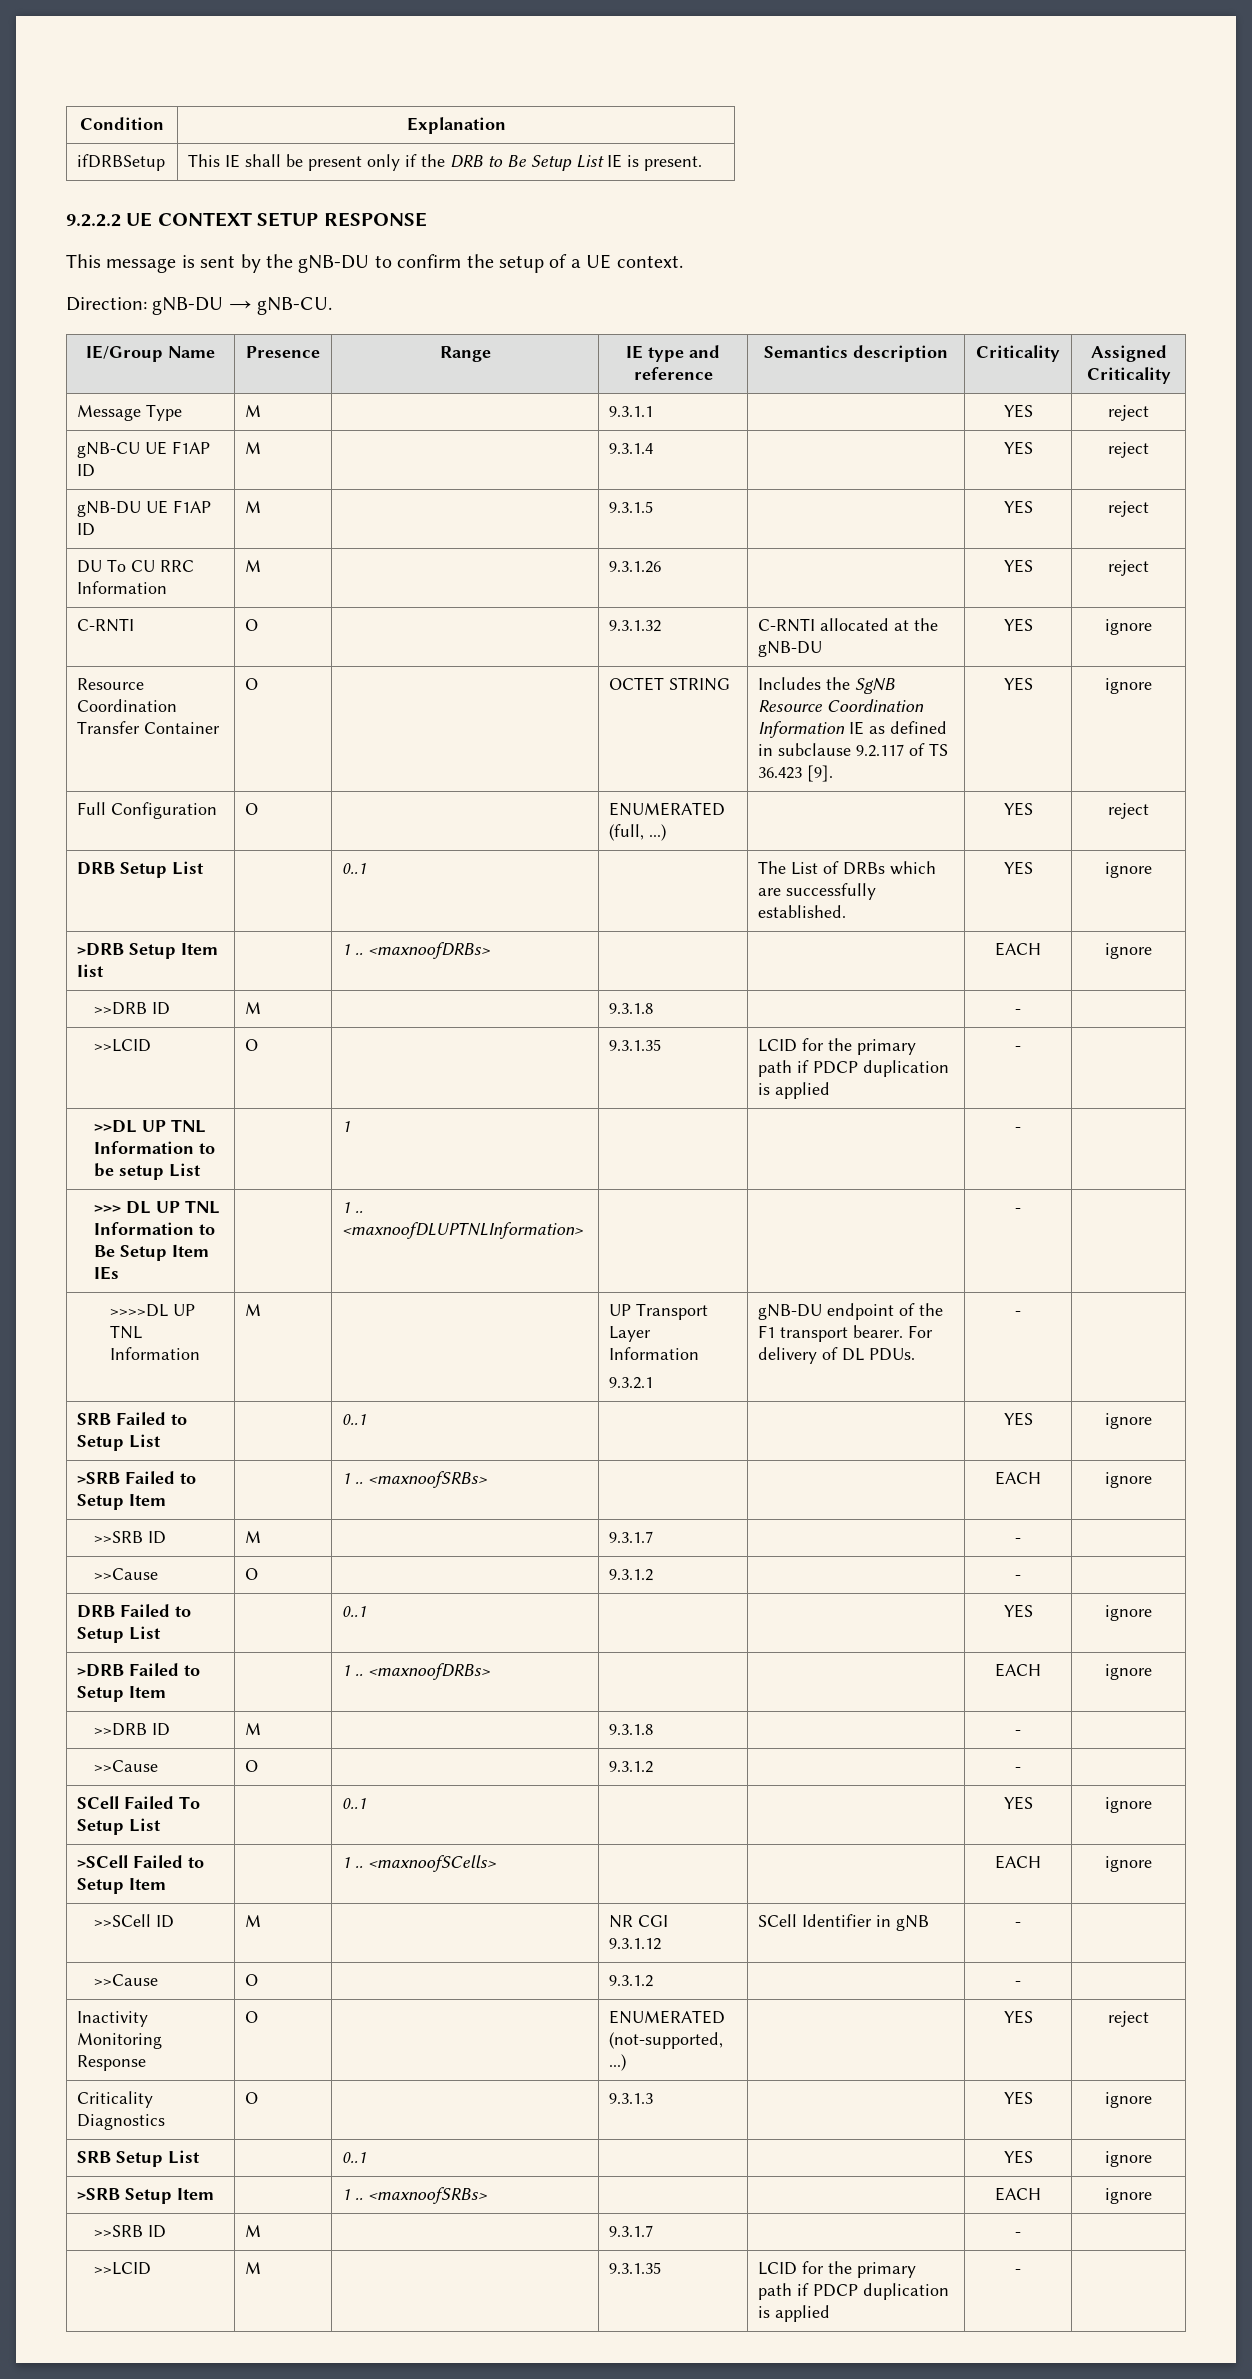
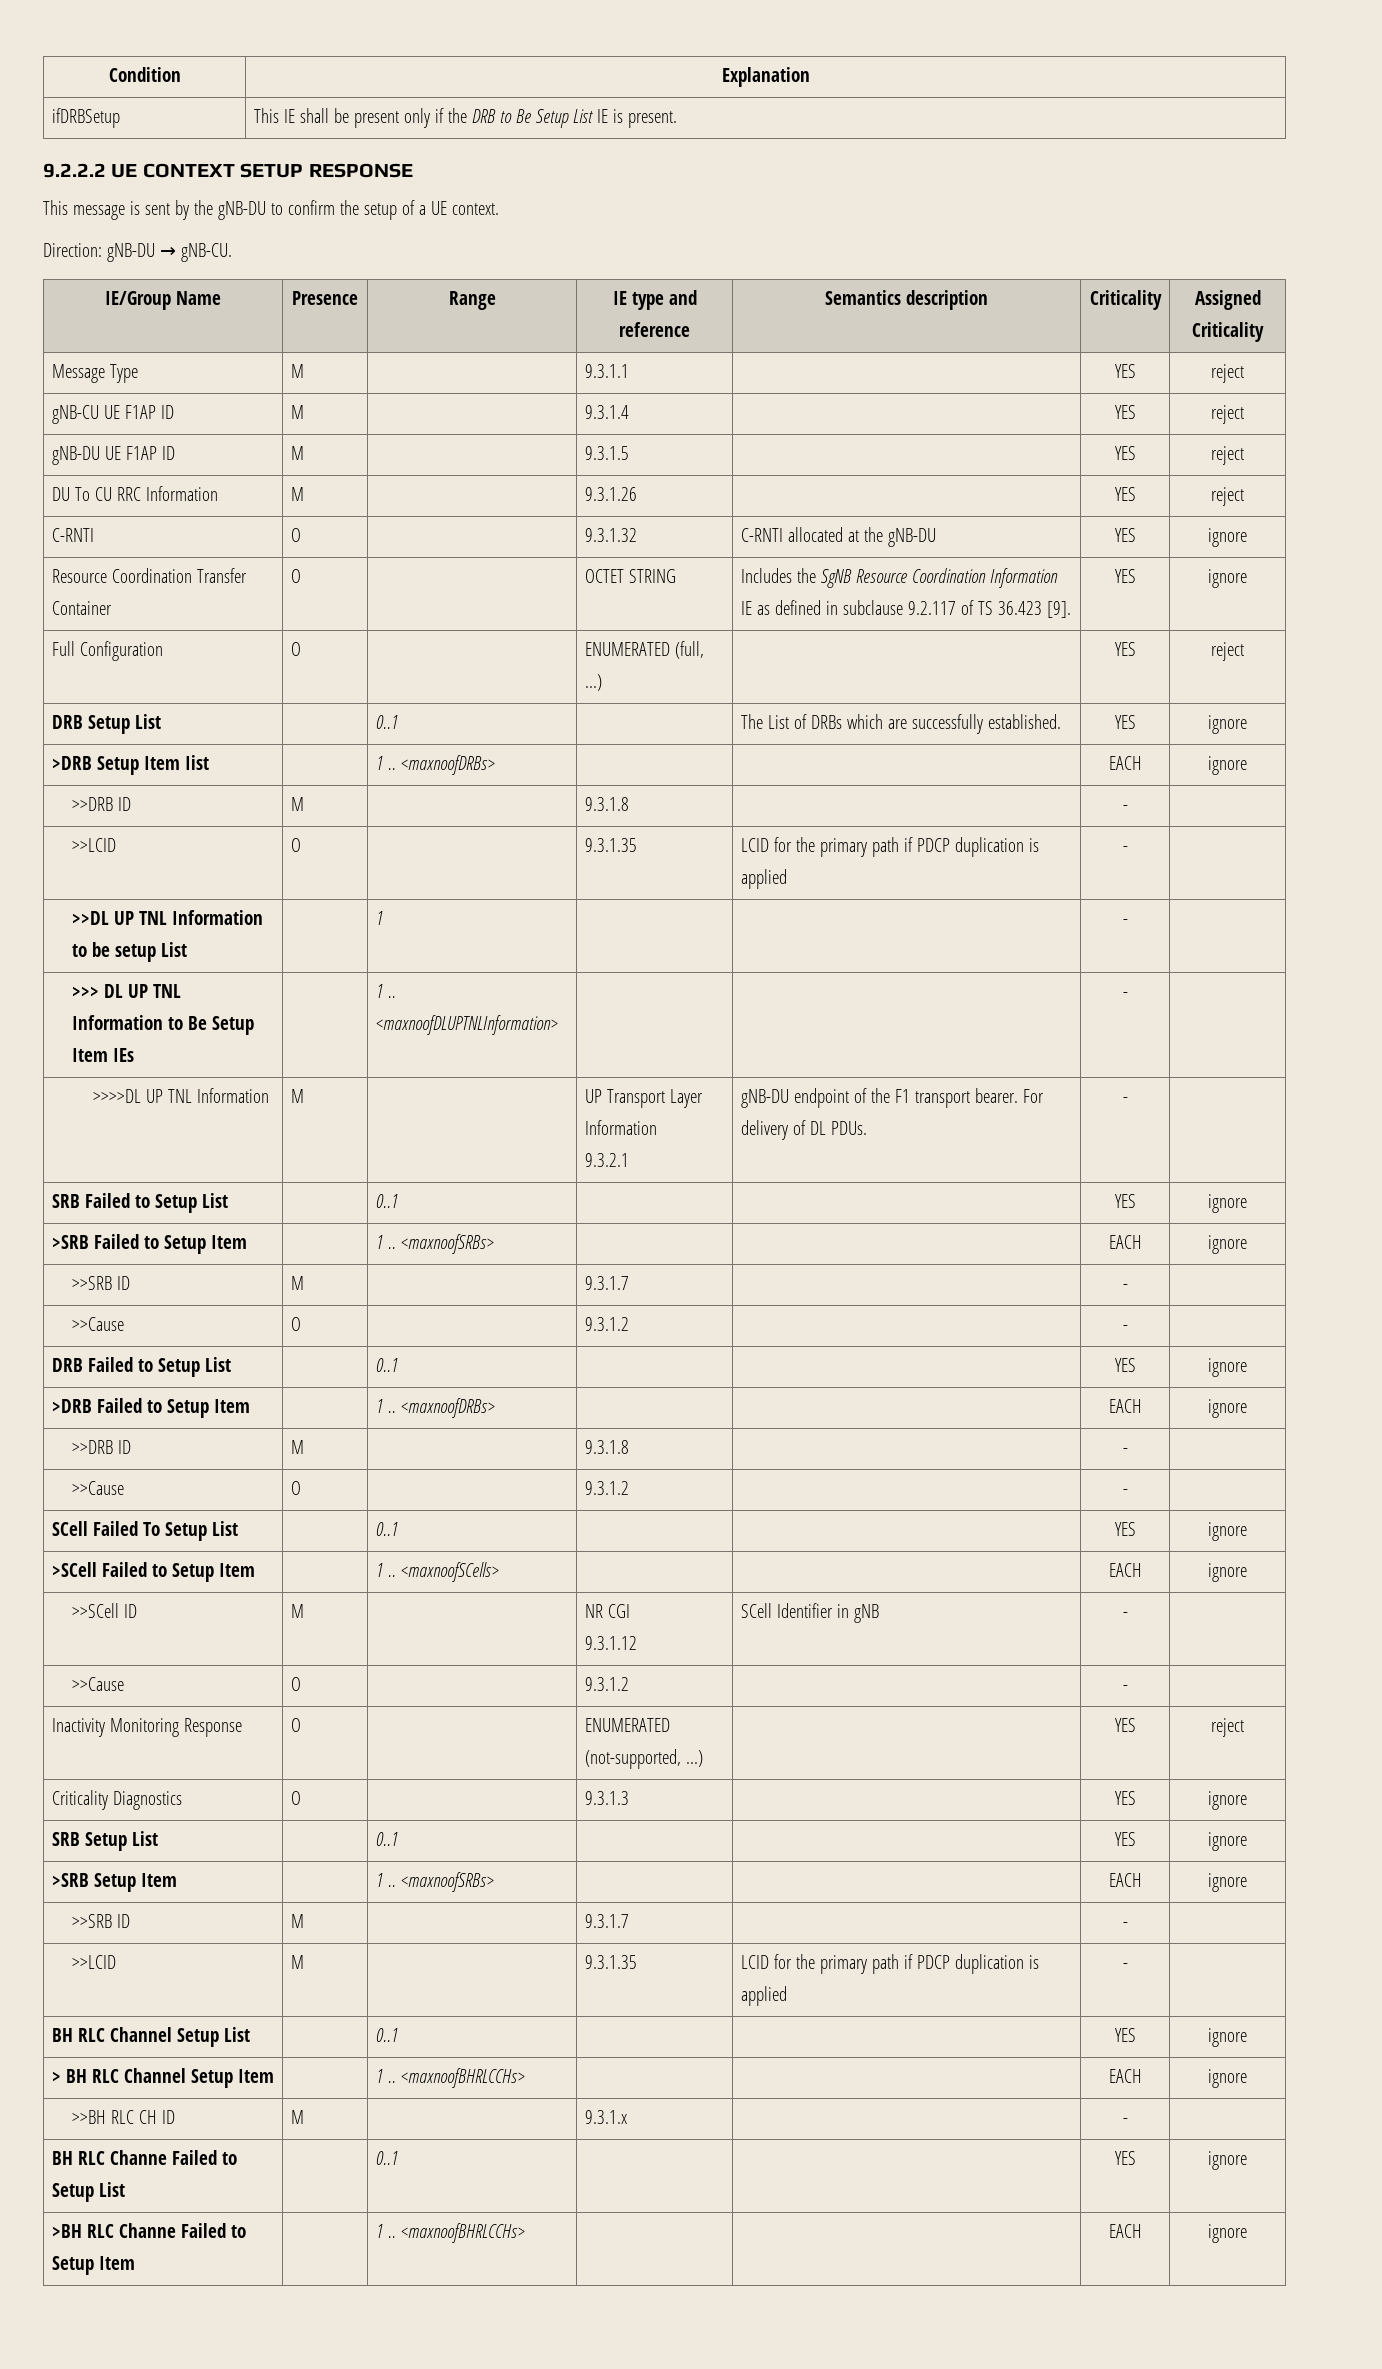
(1021, 2271) none -> [51,2027,250,2047] [375,2028,398,2042] [1114,2028,1136,2042] [1208,2028,1247,2047] [51,2068,274,2088] [375,2068,525,2088] [1108,2069,1142,2083] [1208,2069,1247,2088] [72,2110,176,2124] [290,2110,304,2124] [584,2110,627,2124] [1122,2118,1128,2124] [51,2150,237,2165] [51,2182,125,2202] [375,2151,398,2165] [1114,2151,1136,2165] [1208,2151,1247,2170] [51,2223,246,2238] [51,2256,135,2275] [375,2223,525,2243] [1108,2224,1142,2238] [1208,2224,1247,2243] // BH RLC Channel Setup List | | 0..1 | | | YES | ignore // > BH RLC Channel Setup Item | | 1 .. <maxnoofBHRLCCHs> | | | EACH | ignore // >>BH RLC CH ID | M | | 9.3.1.x | | - | // BH RLC Channe Failed to Setup List | | 0..1 | | | YES | ignore // >BH RLC Channe Failed to Setup Item | | 1 .. <maxnoofBHRLCCHs> | | | EACH | ignore

